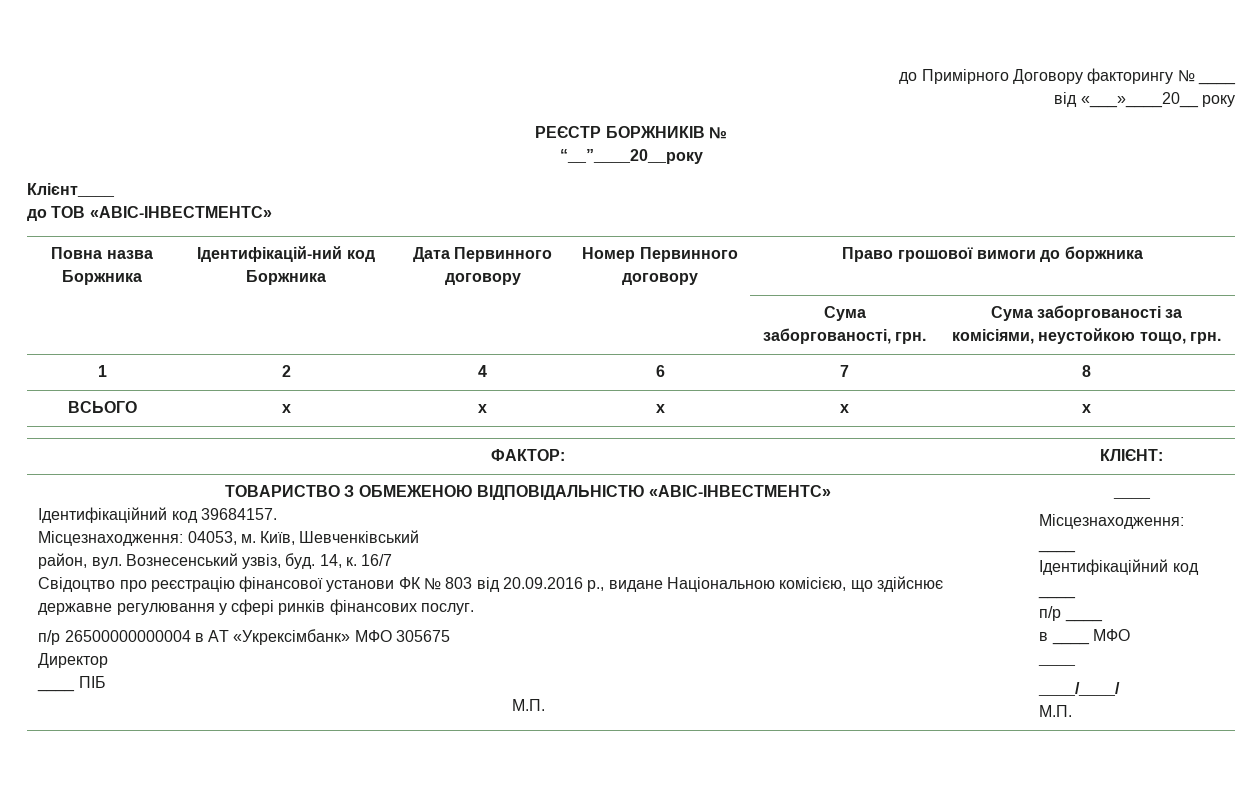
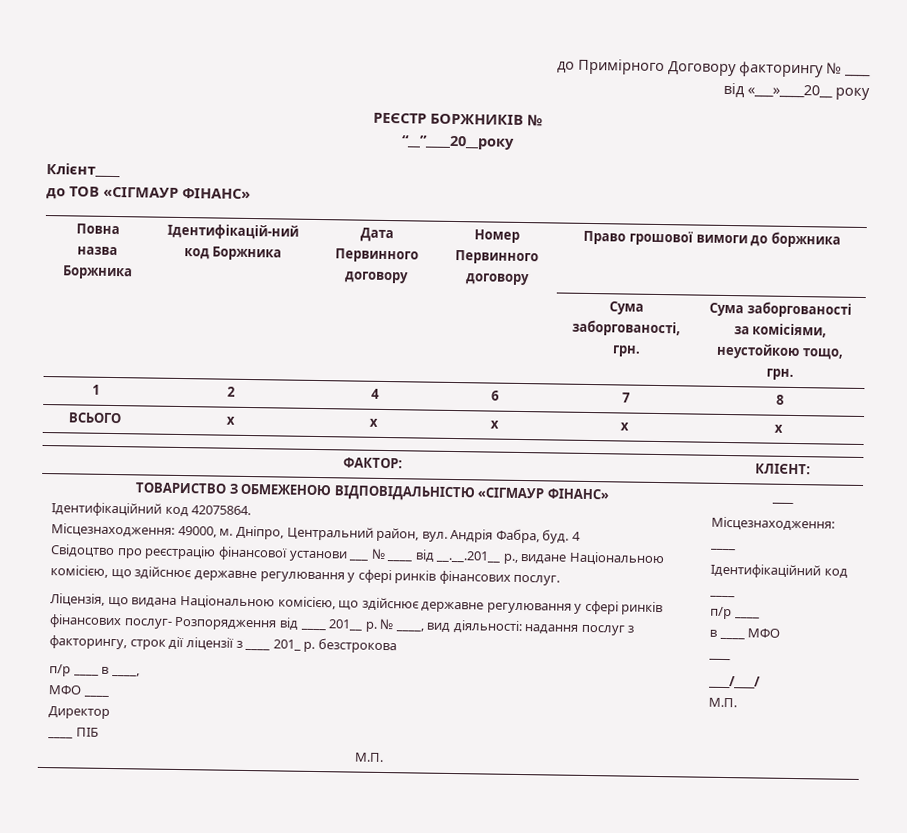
[89,206,272,218] «АВІС-ІНВЕСТМЕНТС» -> [103,186,251,199] «СІГМАУР ФІНАНС»
[649,485,832,497] [38,507,277,523] [38,530,420,546] [38,553,393,569] «АВІС-ІНВЕСТМЕНТС» // Ідентифікаційний код 39684157. // Місцезнаходження: 04053, м. Київ, Шевченківський // район, вул. Вознесенський узвіз, буд. 14, к. 16/7 -> [477,487,609,500] [51,502,252,518] [51,523,581,544] «СІГМАУР ФІНАНС» // Ідентифікаційний код 42075864. // Місцезнаходження: 49000, м. Дніпро, Центральний район, вул. Андрія Фабра, буд. 4
[398,577,584,592] ФК № 803 від 20.09.2016 -> [348,548,502,563] ___ № ____ від __.__.201__
[38,629,451,645] п/р 26500000000004 в АТ «Укрексімбанк» МФО 305675 -> [50,593,664,616] [49,614,635,636] [49,635,397,654] [49,664,141,677] [48,685,109,697] Ліцензія, що видана Національною комісією, що здійснює державне регулювання у сфері ринків фінансових послуг- Розпорядження від ____ 201__ р. № ____, вид діяльності: надання послуг з факторингу, строк дії ліцензії з ____ 201_ р. безстрокова // п/р ____ в ____, // МФО ____

